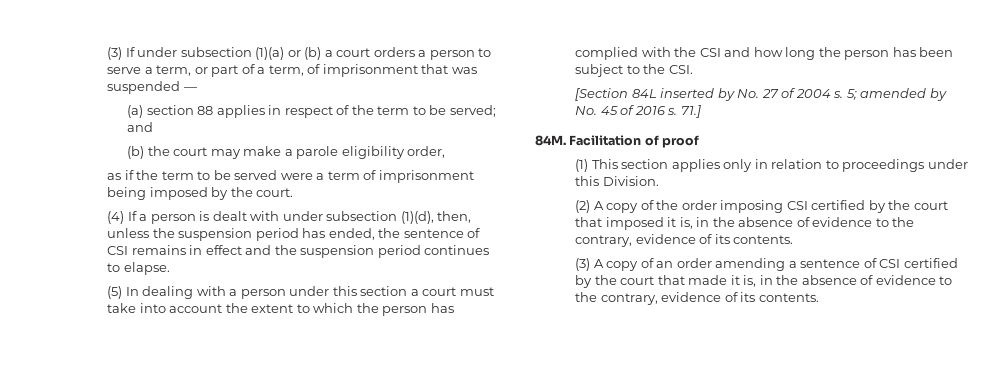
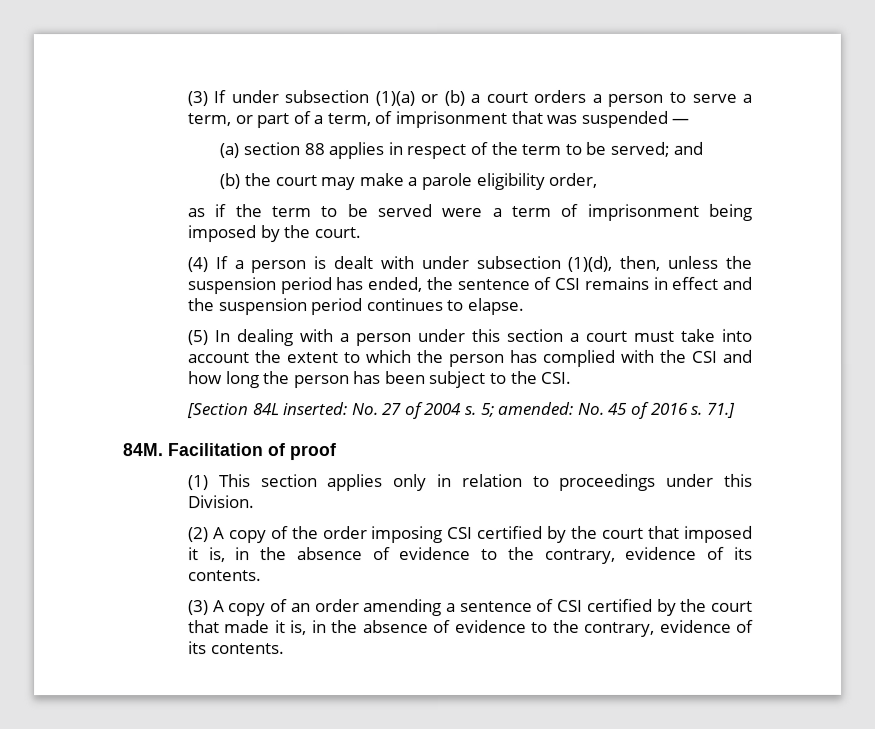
[660,88,735,101] inserted by -> [283,402,349,416] inserted:
[860,88,947,101] amended by -> [498,401,575,415] amended:

